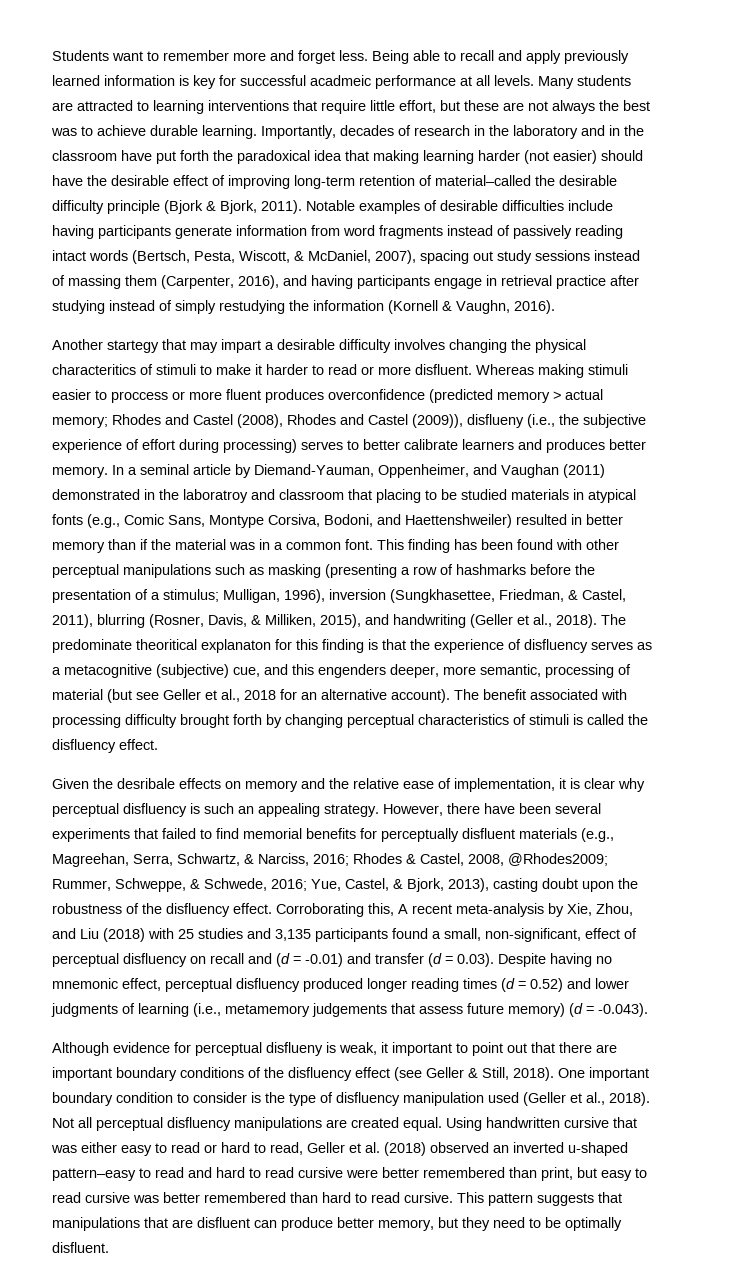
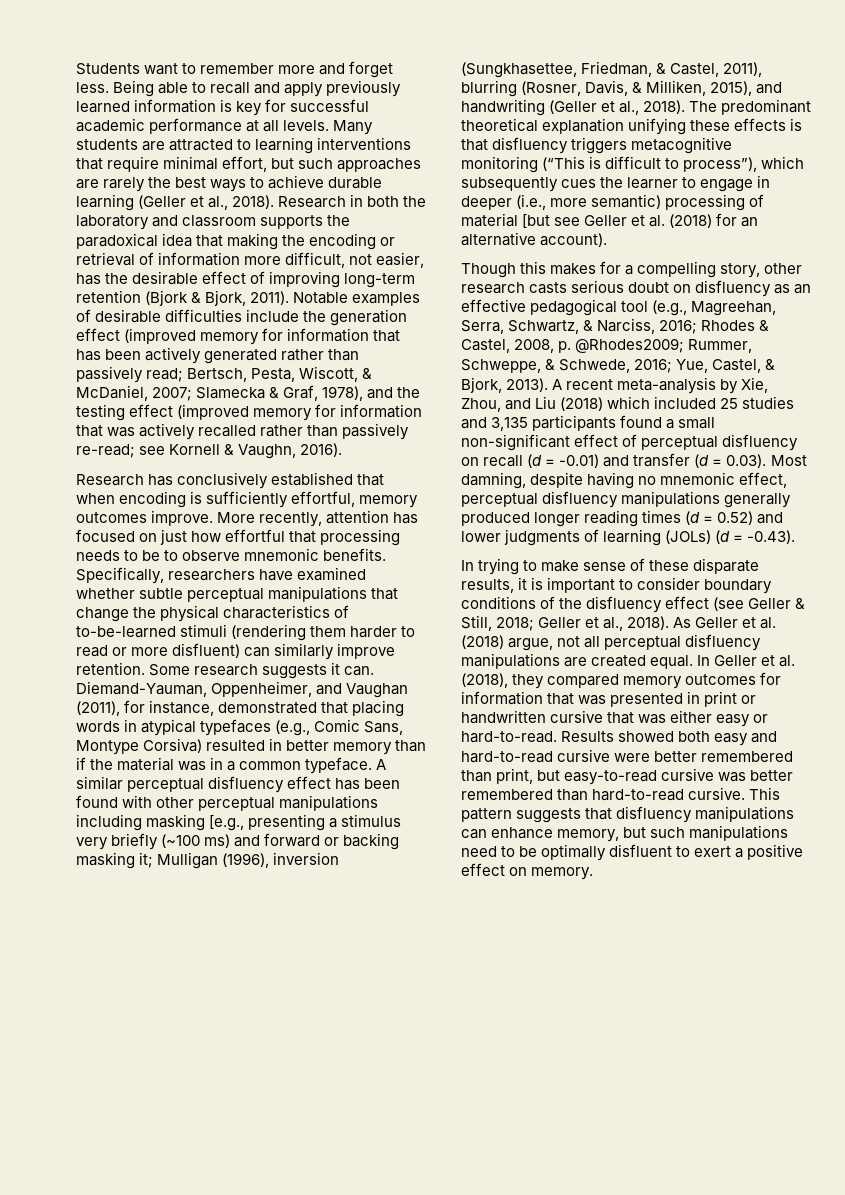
[310,75,371,86] acadmeic -> [76,118,145,132] academic
[370,100,395,111] little -> [163,156,219,170] minimal
[464,100,595,114] these are not always -> [298,158,422,172] [76,177,146,192] such approaches are rarely
[51,128,77,136] was -> [210,179,247,192] ways
[202,125,644,139] [52,150,209,164] learning. Importantly, decades of research in the laboratory and in the classroom have put forth -> [76,194,427,211] [76,215,324,230] learning (Geller et al., 2018). Research in both the laboratory and classroom supports
[423,150,643,164] [52,175,83,186] learning harder (not easier) should have -> [282,233,396,250] [76,252,425,268] [76,273,101,285] the encoding or retrieval of information more difficult, not easier, has
[419,175,617,186] [52,200,160,214] of material–called the desirable difficulty principle -> (141, 296) none
[52,225,623,239] [52,250,640,264] [52,275,639,289] [52,300,555,314] [52,339,586,353] [52,364,262,375] having participants generate information from word fragments instead of passively reading intact words (Bertsch, Pesta, Wiscott, & McDaniel, 2007), spacing out study sessions instead of massing them (Carpenter, 2016), and having participants engage in retrieval practice after studying instead of simply restudying the information (Kornell & Vaughn, 2016). // Another startegy that may impart a desirable difficulty involves changing the physical characteritics of stimuli to make it -> [303,309,408,326] [76,328,401,345] [76,347,360,364] [76,366,373,383] [76,385,421,401] [76,404,423,421] [76,423,410,440] [76,443,343,459] [76,472,385,489] [76,491,419,508] [76,510,419,527] [76,529,401,546] [76,548,387,561] [76,567,367,584] [76,586,399,602] [76,605,350,622] [76,624,347,641] the generation effect (improved memory for information that has been actively generated rather than passively read; Bertsch, Pesta, Wiscott, & McDaniel, 2007; Slamecka & Graf, 1978), and the testing effect (improved memory for information that was actively recalled rather than passively re-read; see Kornell & Vaughn, 2016). // Research has conclusively established that when encoding is sufficiently effortful, memory outcomes improve. More recently, attention has focused on just how effortful that processing needs to be to observe mnemonic benefits. Specifically, researchers have examined whether subtle perceptual manipulations that change the physical characteristics of to-be-learned stimuli (rendering them
[415,364,628,378] [52,389,603,403] [52,414,646,428] [52,439,646,453] [52,464,605,478] [52,489,569,503] disfluent. Whereas making stimuli easier to proccess or more fluent produces overconfidence (predicted memory > actual memory; Rhodes and Castel (2008), Rhodes and Castel (2009)), disflueny (i.e., the subjective experience of effort during processing) serves to better calibrate learners and produces better memory. In a seminal article by Diemand-Yauman, Oppenheimer, and Vaughan (2011) demonstrated in the laboratroy and classroom that placing to be studied materials -> [172,643,396,660] [76,662,375,679] [76,681,409,698] [76,700,405,717] [76,721,120,732] disfluent) can similarly improve retention. Some research suggests it can. Diemand-Yauman, Oppenheimer, and Vaughan (2011), for instance, demonstrated that placing words
[52,514,83,525] fonts -> [200,719,272,736] typefaces
[268,514,512,528] Corsiva, Bodoni, and Haettenshweiler) -> [143,738,203,753] Corsiva)
[345,539,450,553] font. This finding -> [305,757,387,774] [76,776,332,793] typeface. A similar perceptual disfluency effect
[215,564,595,578] [52,589,325,603] such as masking (presenting a row of hashmarks before the presentation of a stimulus; Mulligan, 1996), -> [76,814,402,831] [76,833,400,850] [76,852,270,869] including masking [e.g., presenting a stimulus very briefly (~100 ms) and forward or backing masking it; Mulligan (1996),
[52,639,652,653] [52,664,541,678] predominate theoritical explanaton for this finding is that the experience of disfluency serves as a metacognitive (subjective) cue, and this engenders deeper, more semantic, -> [721,99,812,115] [461,118,803,135] [461,137,733,154] [461,156,805,173] [461,175,771,192] [461,194,662,210] predominant theoretical explanation unifying these effects is that disfluency triggers metacognitive monitoring (“This is difficult to process”), which subsequently cues the learner to engage in deeper (i.e., more semantic)
[107,689,132,703] (but -> [522,214,551,228] [but
[221,689,276,702] al., 2018 -> [649,214,713,228] al. (2018)
[454,689,627,700] [52,714,648,728] [52,739,158,753] [52,778,645,792] [52,803,601,817] [52,828,577,842] The benefit associated with processing difficulty brought forth by changing perceptual characteristics of stimuli is called the disfluency effect. // Given the desribale effects on memory and the relative ease of implementation, it is clear why perceptual disfluency is such an appealing strategy. However, there have been several experiments that failed to find memorial benefits for perceptually disfluent materials -> [461,261,803,278] [461,280,812,297] [461,299,649,316] // Though this makes for a compelling story, other research casts serious doubt on disfluency as an effective pedagogical tool
(504, 860) none -> [558,341,572,353] p.
[448,878,638,892] [52,903,394,917] 2013), casting doubt upon the robustness of the disfluency effect. Corroborating this, -> [506,378,549,392] 2013).
[148,928,174,939] with -> [607,396,717,409] which included
[444,928,581,942] small, non-significant, -> [678,417,716,429] [461,434,570,451] small non-significant
[248,953,272,964] and -> (524, 461) none
[498,953,546,967] Despite -> [770,455,807,466] [461,472,584,489] Most damning, despite
(300, 985) none -> [621,491,792,508] manipulations generally
[193,1003,648,1017] [52,1042,617,1056] [52,1067,112,1081] (i.e., metamemory judgements that assess future memory) (d = -0.043). // Although evidence for perceptual disflueny is weak, it important to point out that there are important -> [665,530,796,544] [461,558,760,575] [461,577,701,593] (JOLs) (d = -0.43). // In trying to make sense of these disparate results, it is important to consider
[513,1067,649,1081] [52,1092,650,1106] [52,1118,74,1128] 2018). One important boundary condition to consider is the type of disfluency manipulation used (Geller et al., 2018). Not -> [496,616,777,631] [461,635,581,651] 2018; Geller et al., 2018). As Geller et al. (2018) argue, not
[446,1117,482,1131] Using -> [697,655,796,667] [461,672,782,689] [461,691,757,707] In Geller et al. (2018), they compared memory outcomes for information that was presented in print or
[155,1142,628,1156] [52,1167,294,1181] to read or hard to read, Geller et al. (2018) observed an inverted u-shaped pattern–easy to read and hard to read -> [753,714,769,723] [461,731,778,746] [461,751,553,763] or hard-to-read. Results showed both easy and hard-to-read
[601,1168,647,1181] [52,1192,81,1203] easy to read -> [564,770,658,785] easy-to-read
[322,1192,400,1203] hard to read -> [592,789,685,801] hard-to-read
[52,1217,622,1231] [52,1242,109,1253] manipulations that are disfluent can produce better memory, but they need to be optimally disfluent. -> [616,806,795,823] [461,825,789,842] [461,844,804,861] [461,863,594,880] disfluency manipulations can enhance memory, but such manipulations need to be optimally disfluent to exert a positive effect on memory.

